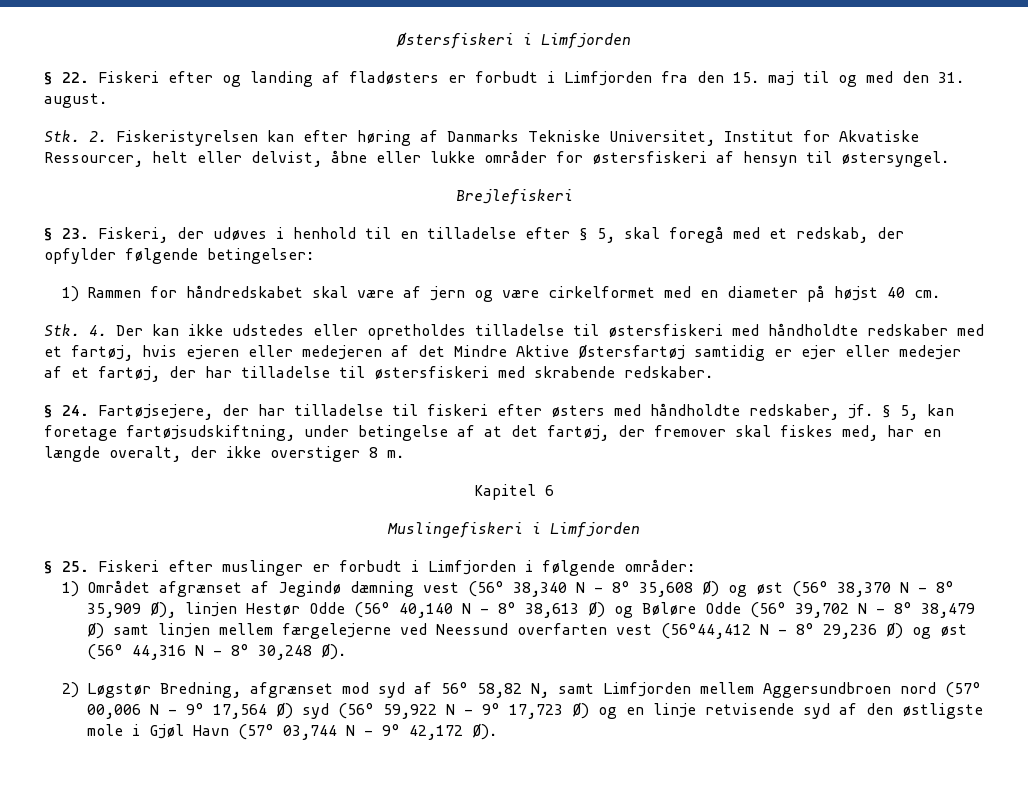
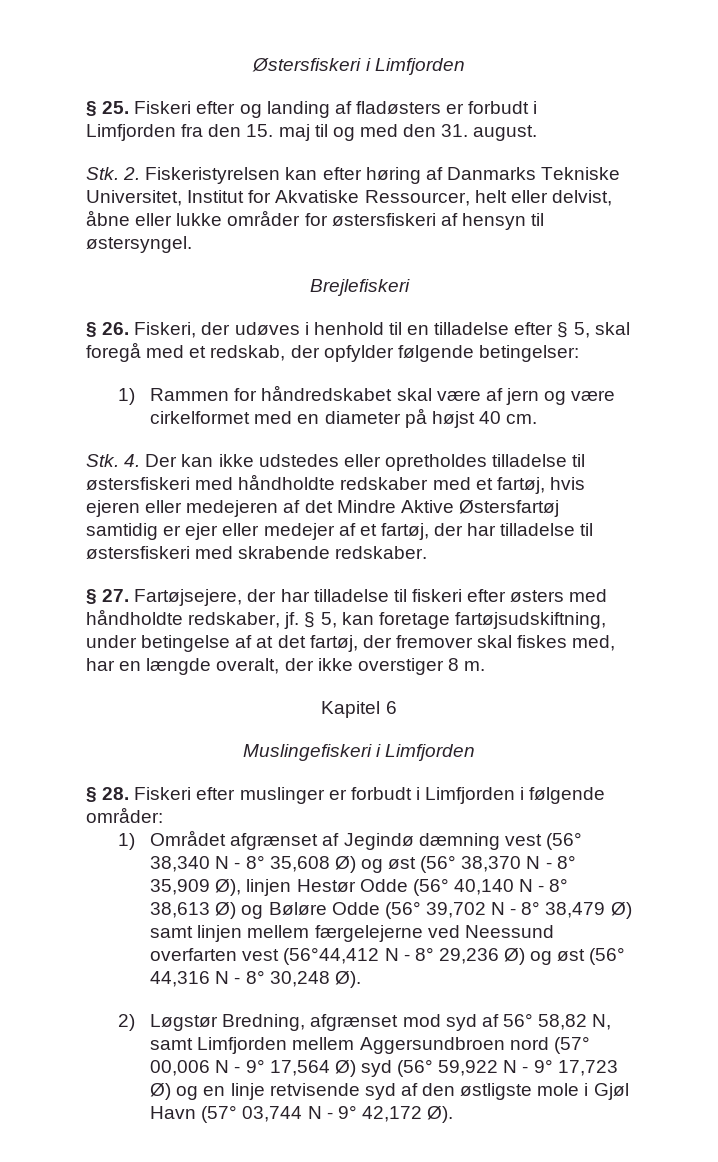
[62,72,89,83] 22. -> [102,101,130,114] 25.
[62,228,89,239] 23. -> [102,322,130,335] 26.
[62,405,89,416] 24. -> [102,589,130,602] 27.
[62,561,89,572] 25. -> [102,787,130,800] 28.

